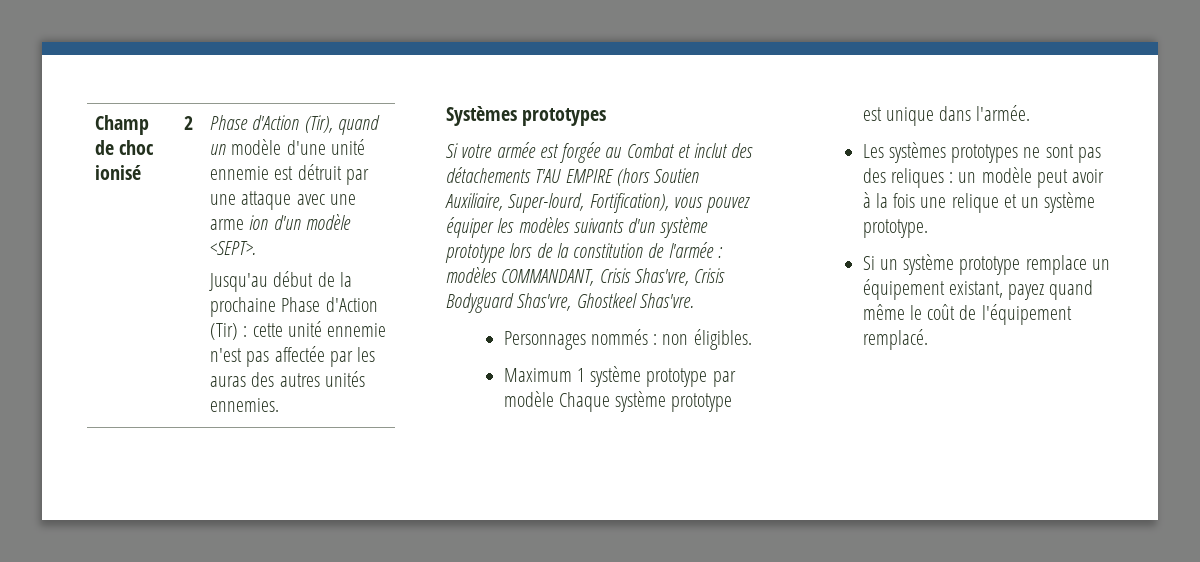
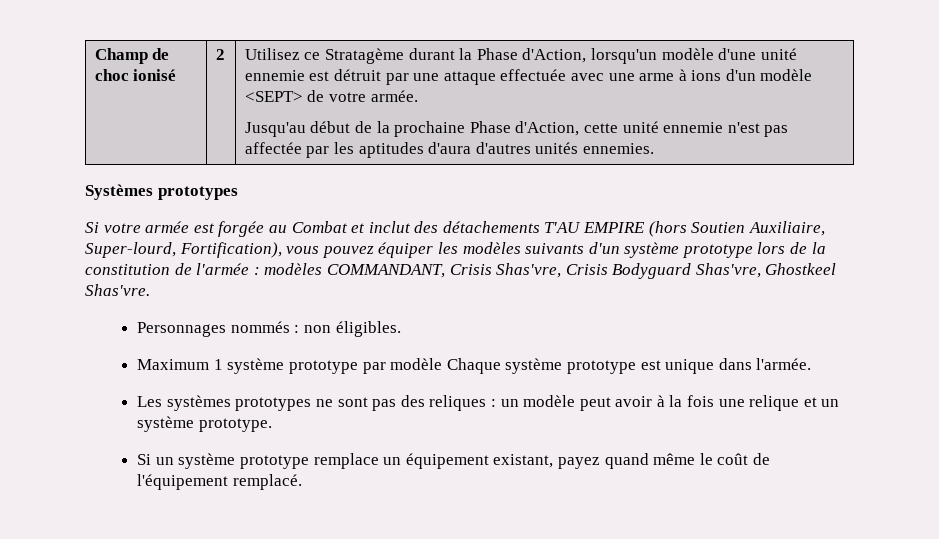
[210,115,380,135] [210,144,227,155] Phase d'Action (Tir), quand un -> [244,48,657,64] Utilisez ce Stratagème durant la Phase d'Action, lorsqu'un
(292, 200) none -> [500,69,567,81] effectuée
[249,214,351,230] [210,241,257,255] ion d'un modèle <SEPT>. -> [678,69,813,81] [244,90,418,102] à ions d'un modèle <SEPT> de votre armée.
[325,297,378,312] [210,323,248,340] d'Action (Tir) : -> [515,121,580,136] d'Action,
[210,372,320,387] auras des autres -> [358,142,531,158] aptitudes d'aura d'autres

